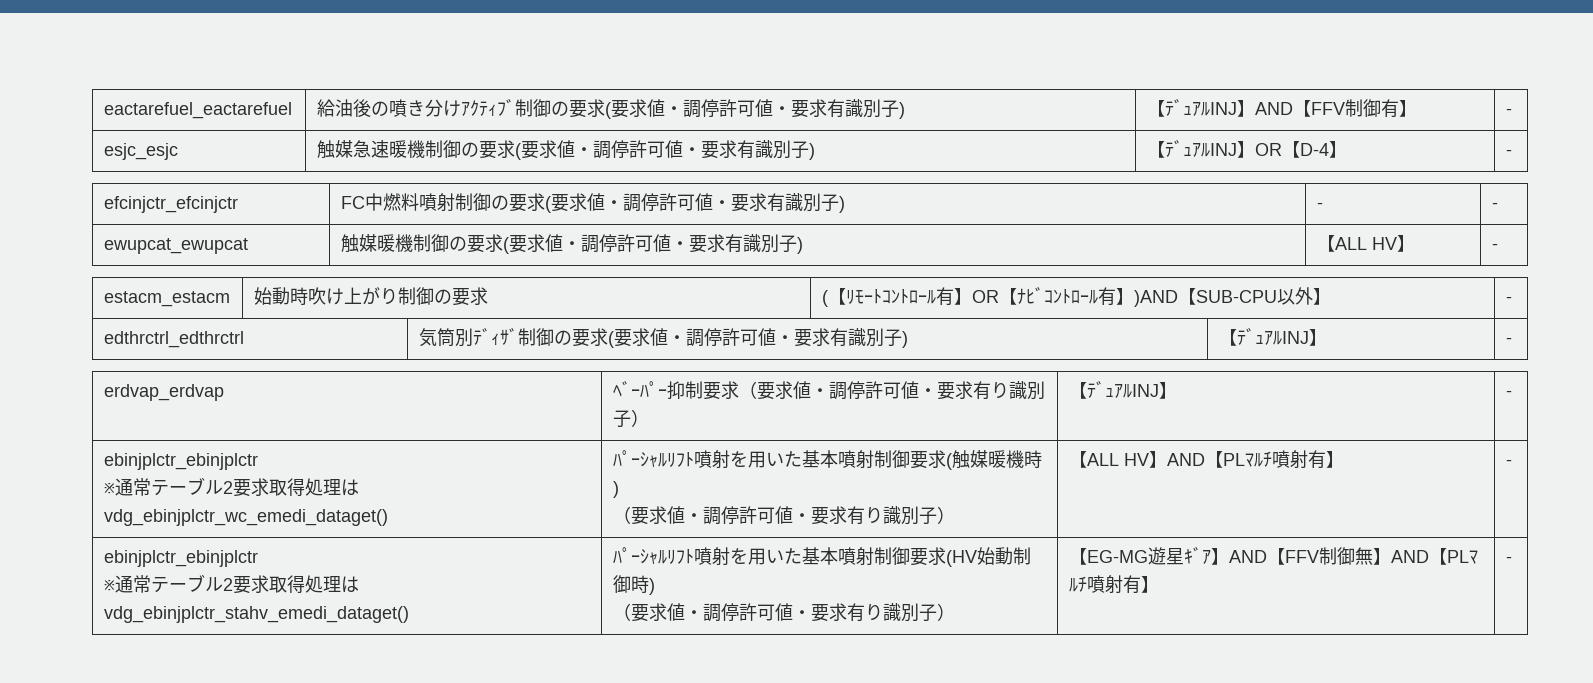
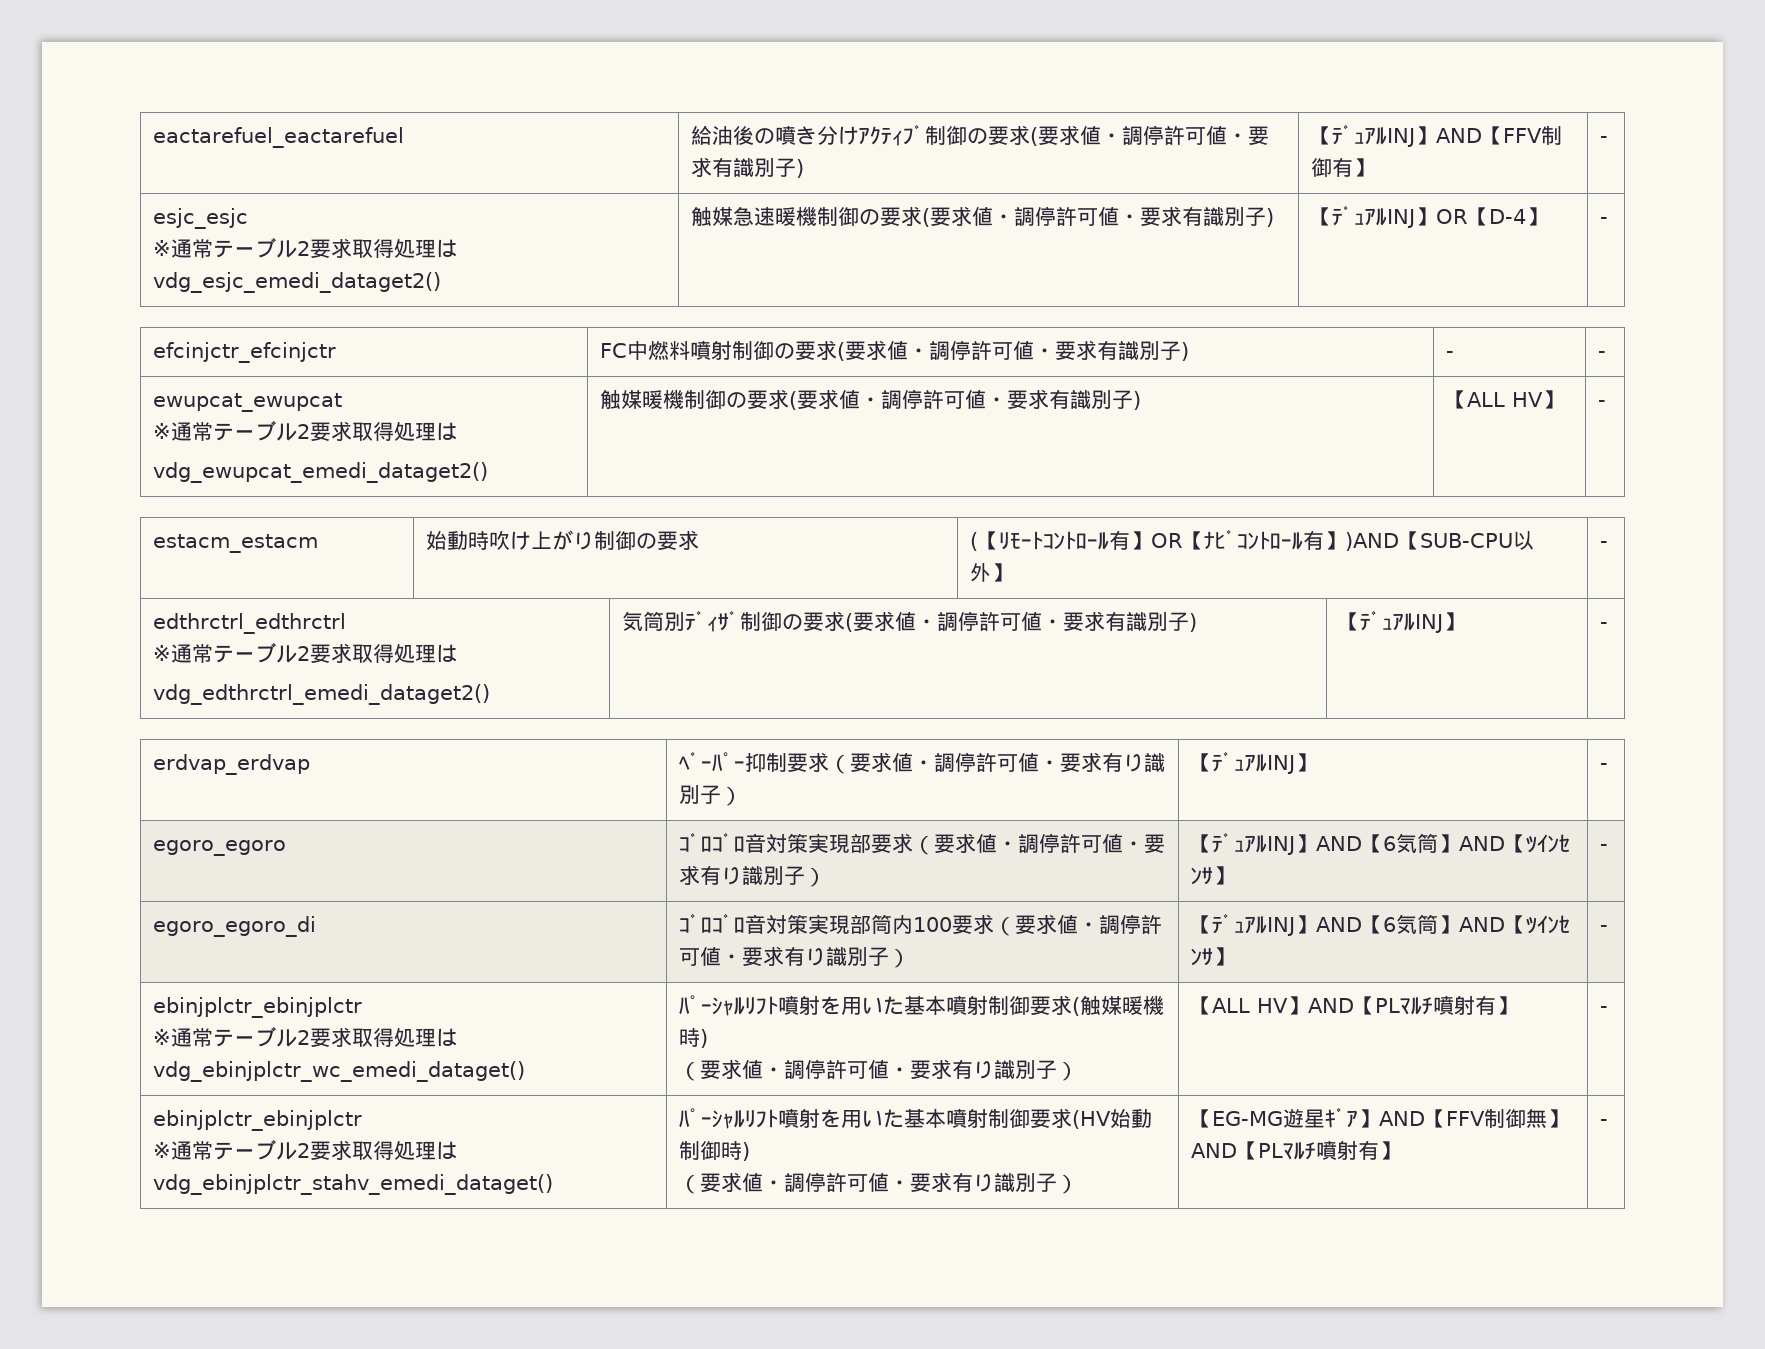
(178, 151) none -> [153,238,458,258] [153,272,442,293] // ※通常テーブル2要求取得処理はvdg_esjc_emedi_dataget2()
(248, 246) none -> [153,421,458,441] [153,462,489,483] // ※通常テーブル2要求取得処理は // vdg_ewupcat_emedi_dataget2()
(244, 339) none -> [153,643,458,663] [153,684,491,705] // ※通常テーブル2要求取得処理は // vdg_edthrctrl_emedi_dataget2()
(1512, 393) none -> [153,840,287,856] [679,833,1166,855] [679,865,827,887] [1191,833,1571,855] [1191,866,1235,885] [1600,844,1609,851] [153,916,317,937] [679,914,1163,936] [679,946,911,968] [1191,914,1571,936] [1191,947,1235,966] [1600,925,1609,932] // egoro_egoro | ｺﾞﾛｺﾞﾛ音対策実現部要求（要求値・調停許可値・要求有り識別子） | 【ﾃﾞｭｱﾙINJ】AND【6気筒】AND【ﾂｲﾝｾﾝｻ】 | - // egoro_egoro_di | ｺﾞﾛｺﾞﾛ音対策実現部筒内100要求（要求値・調停許可値・要求有り識別子） | 【ﾃﾞｭｱﾙINJ】AND【6気筒】AND【ﾂｲﾝｾﾝｻ】 | -

